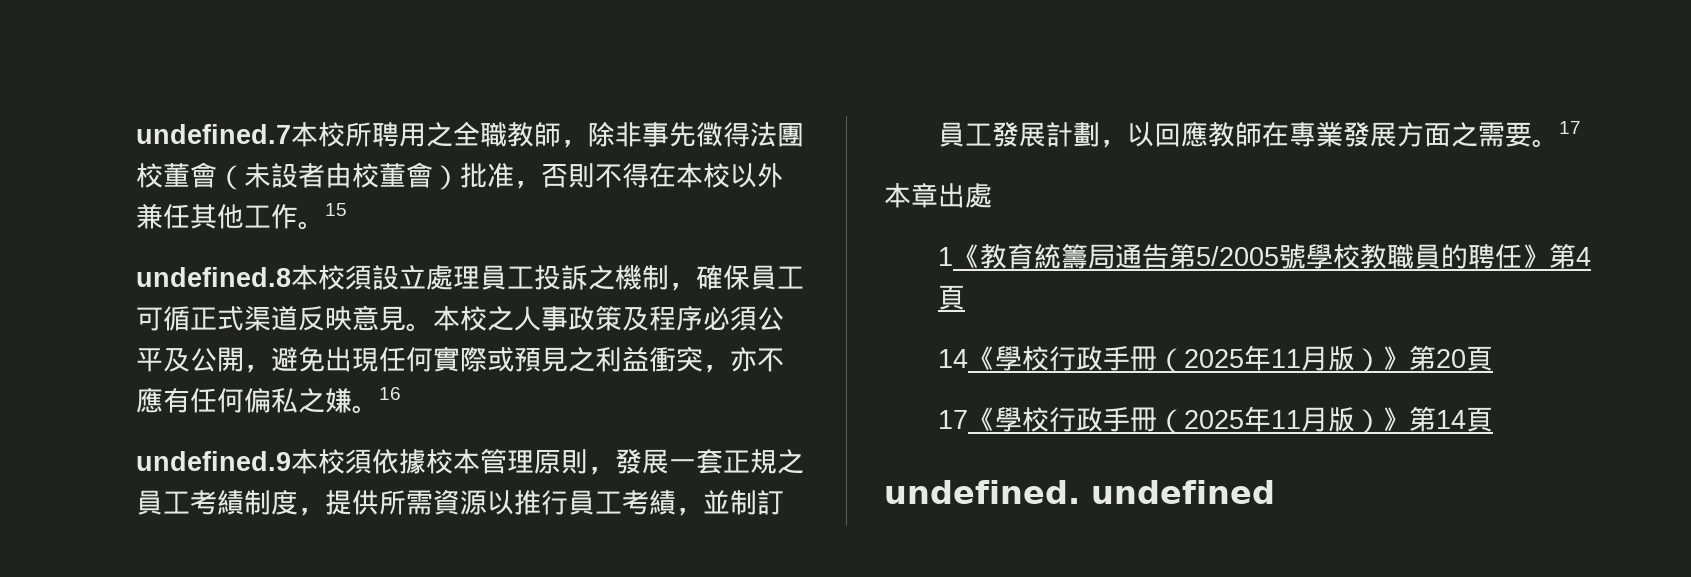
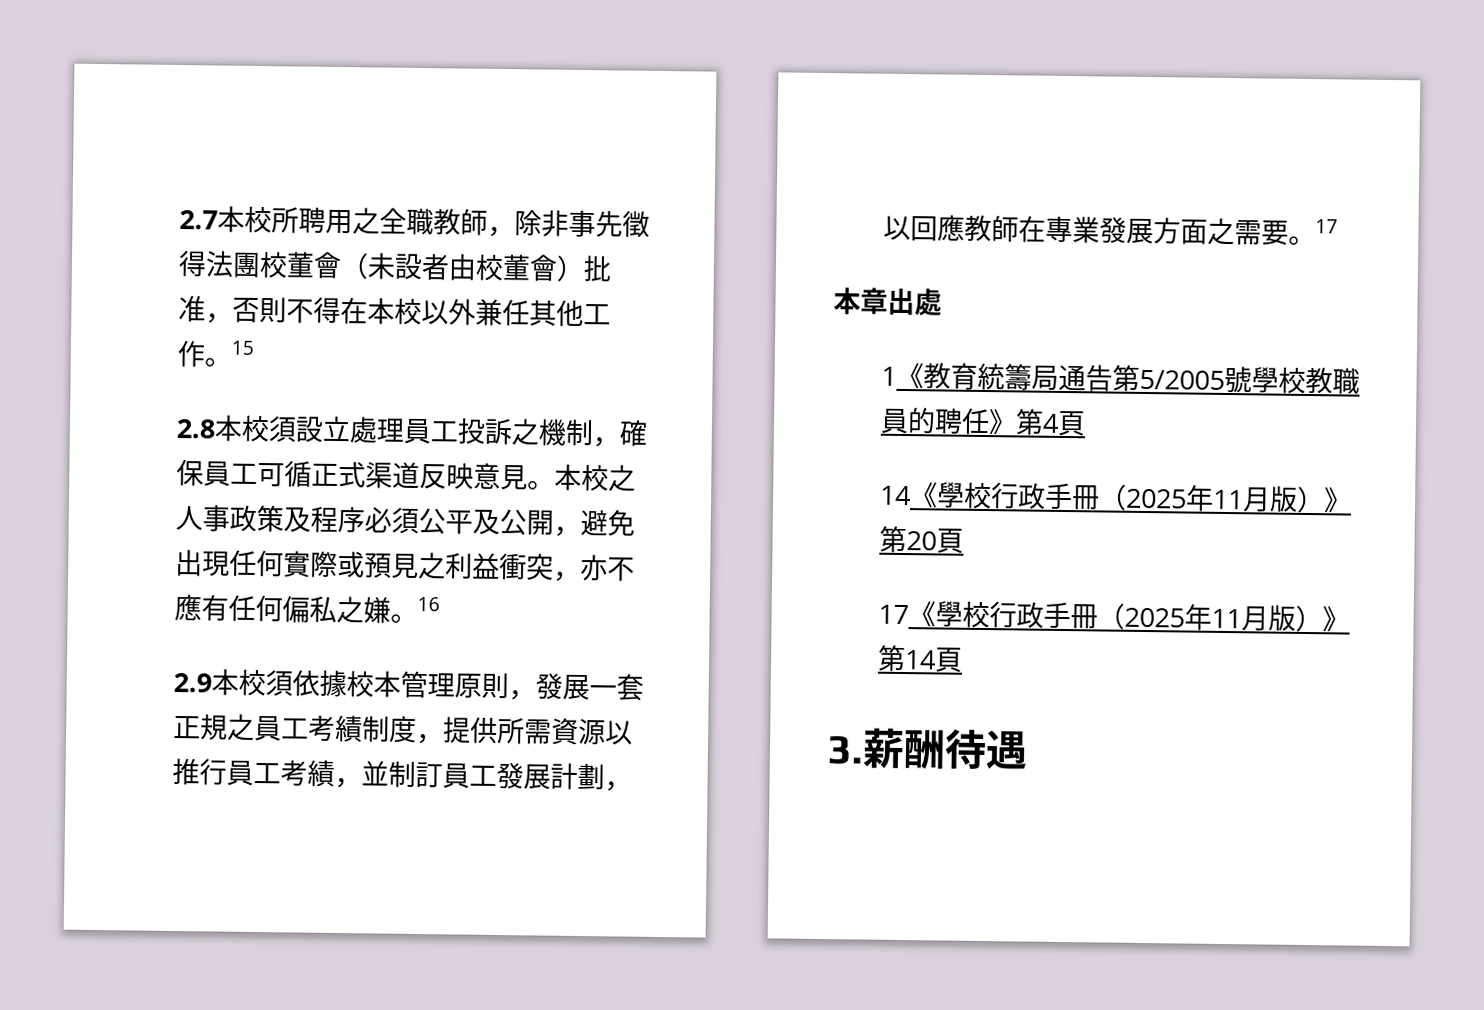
[135,124,291,144] undefined.7 -> [178,209,218,230] 2.7
[135,267,291,287] undefined.8 -> [175,418,216,439] 2.8
[135,451,291,471] undefined.9 -> [172,672,212,693] 2.9
[884,480,1275,504] undefined. undefined -> [827,727,1028,770] 3.薪酬待遇

